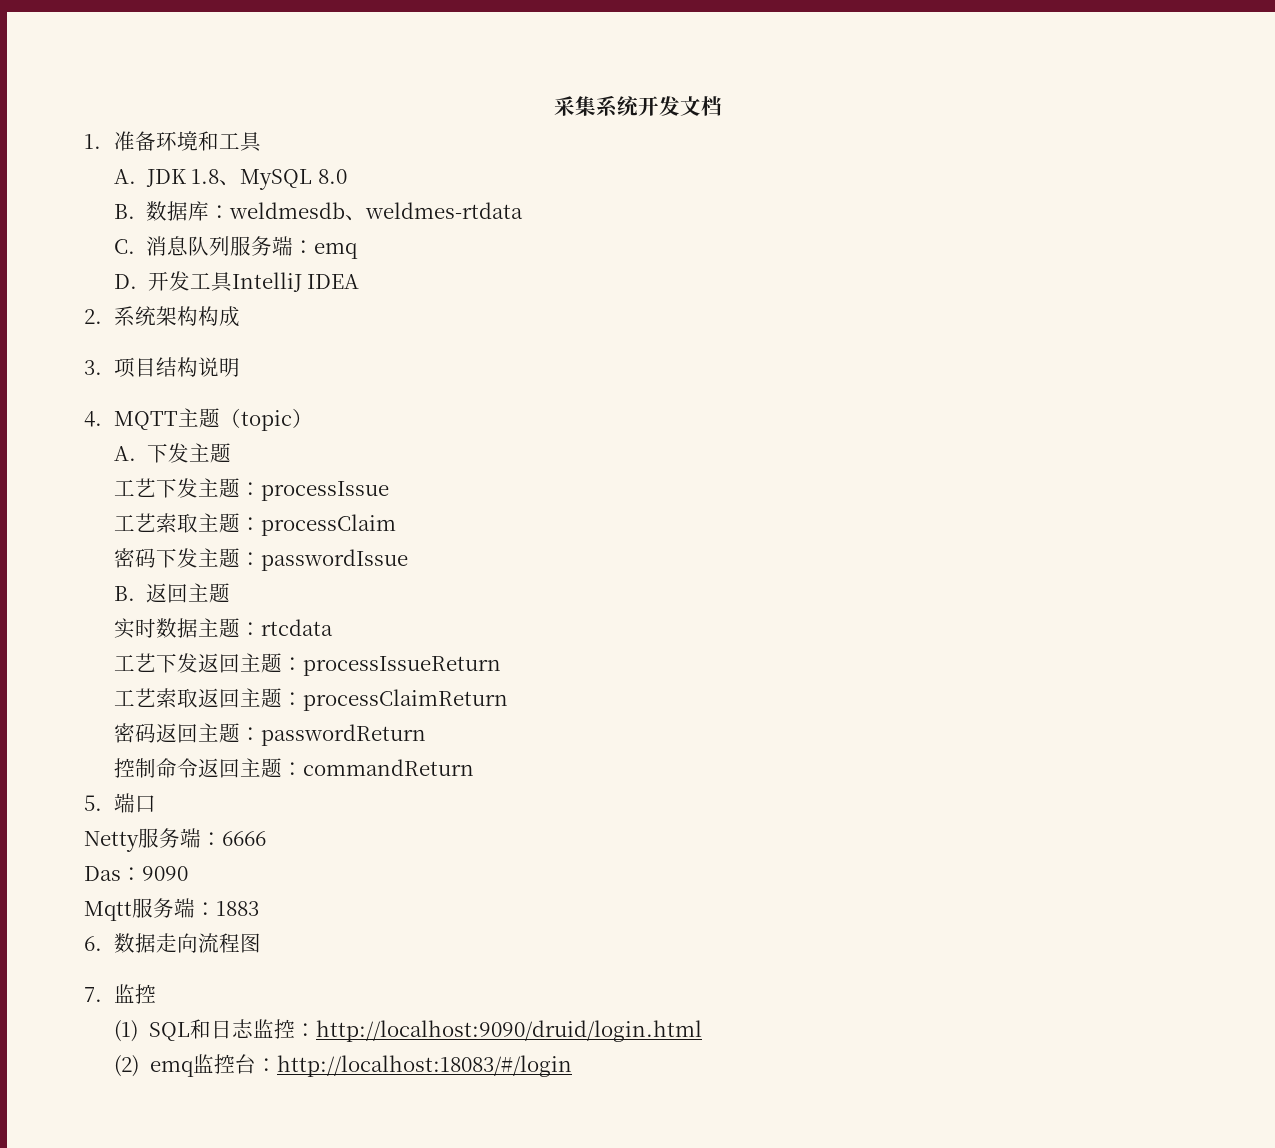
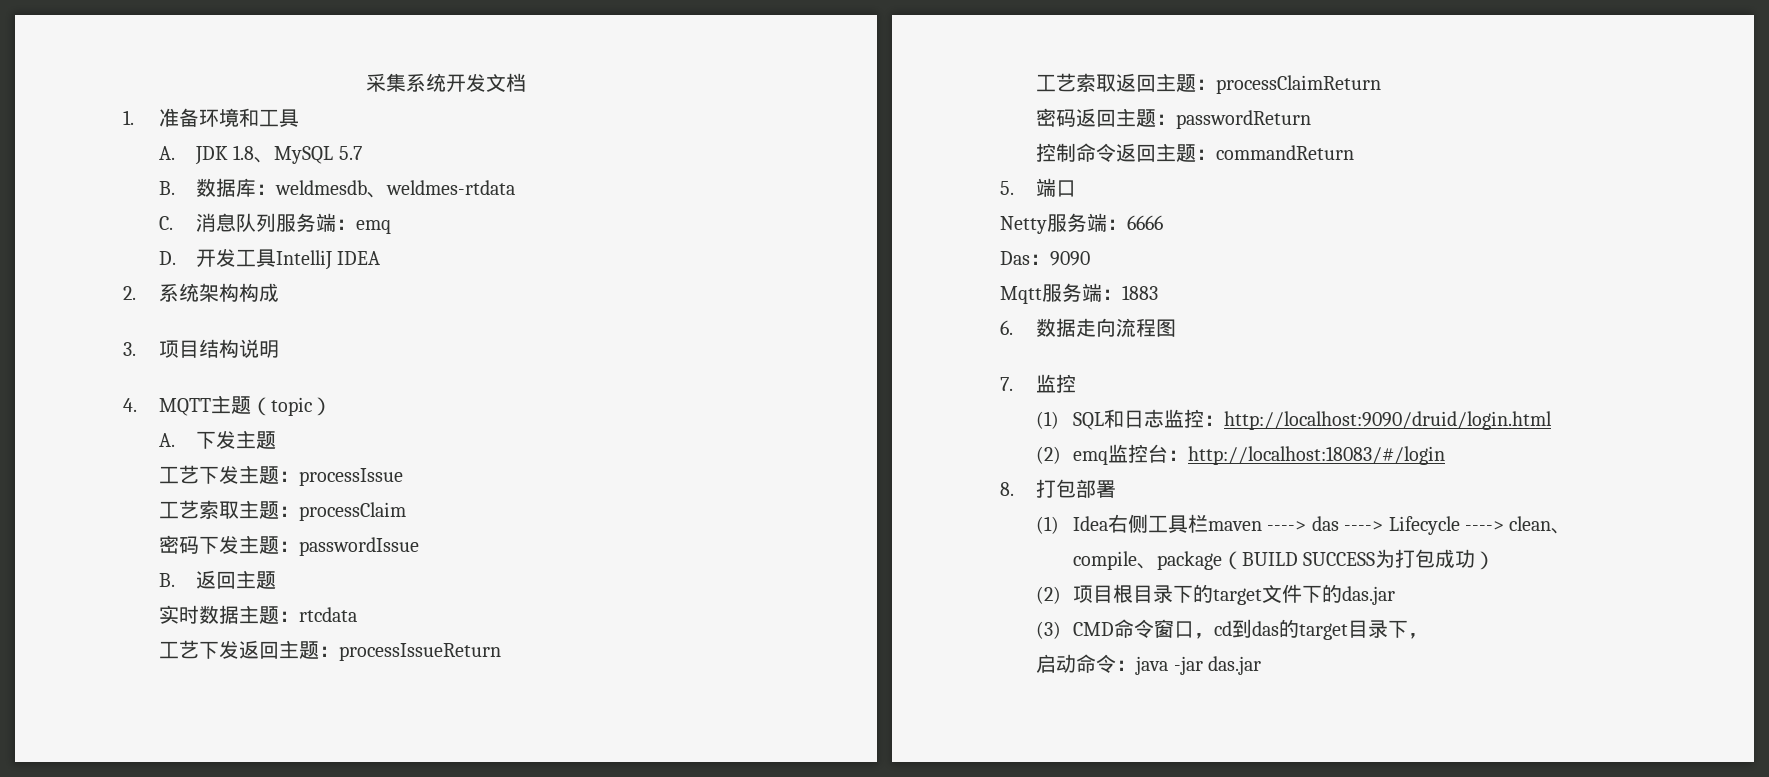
[317,169,347,184] 8.0 -> [338,146,362,160] 5.7
(572, 1066) none -> [1000,479,1117,498] [1036,514,1572,535] [1072,549,1496,570] [1036,584,1395,605] [1036,619,1428,640] [1036,654,1262,675] // 8.打包部署 // (1) Idea右侧工具栏maven ----> das ----> Lifecycle ----> clean、compile、package（BUILD SUCCESS为打包成功） // (2)项目根目录下的target文件下的das.jar // (3) CMD命令窗口，cd到das的target目录下， // 启动命令：java -jar das.jar

